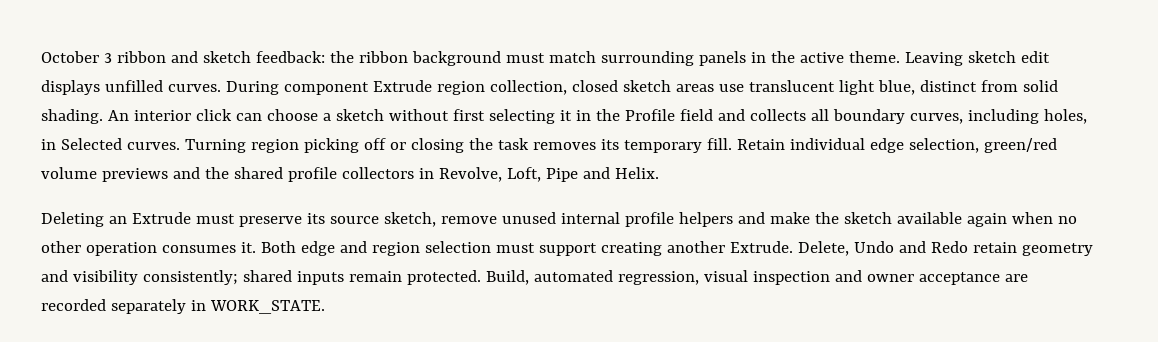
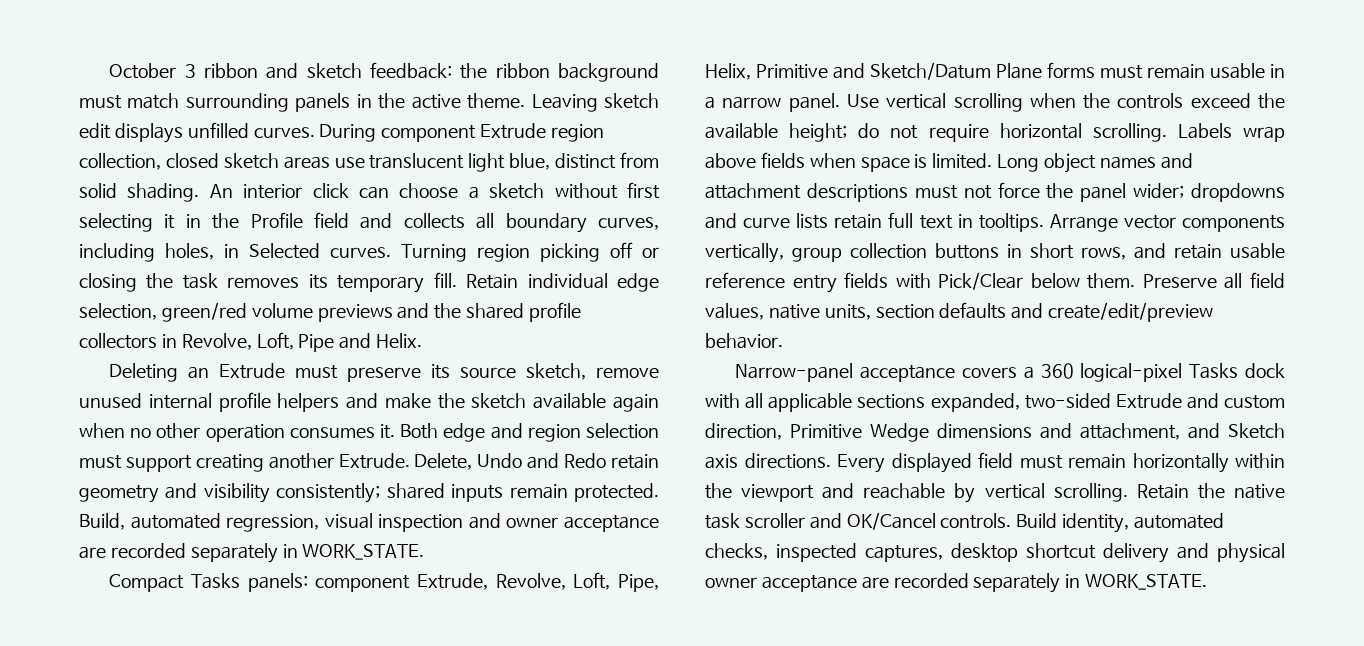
(325, 307) none -> [109,572,659,592] [705,62,1285,80] [705,93,1285,112] [705,123,1285,142] [705,152,1193,173] [705,182,1285,202] [705,212,1285,232] [705,243,1285,263] [705,272,1285,293] [705,302,1214,322] [705,333,783,349] [735,363,1285,382] [705,393,1285,412] [705,423,1285,442] [705,452,1285,473] [705,483,1285,503] [705,512,1224,533] [705,543,1285,563] [705,573,1208,593] // Compact Tasks panels: component Extrude, Revolve, Loft, Pipe, Helix, Primitive and Sketch/Datum Plane forms must remain usable in a narrow panel. Use vertical scrolling when the controls exceed the available height; do not require horizontal scrolling. Labels wrap above fields when space is limited. Long object names and attachment descriptions must not force the panel wider; dropdowns and curve lists retain full text in tooltips. Arrange vector components vertically, group collection buttons in short rows, and retain usable reference entry fields with Pick/Clear below them. Preserve all field values, native units, section defaults and create/edit/preview behavior. // Narrow-panel acceptance covers a 360 logical-pixel Tasks dock with all applicable sections expanded, two-sided Extrude and custom direction, Primitive Wedge dimensions and attachment, and Sketch axis directions. Every displayed field must remain horizontally within the viewport and reachable by vertical scrolling. Retain the native task scroller and OK/Cancel controls. Build identity, automated checks, inspected captures, desktop shortcut delivery and physical owner acceptance are recorded separately in WORK_STATE.

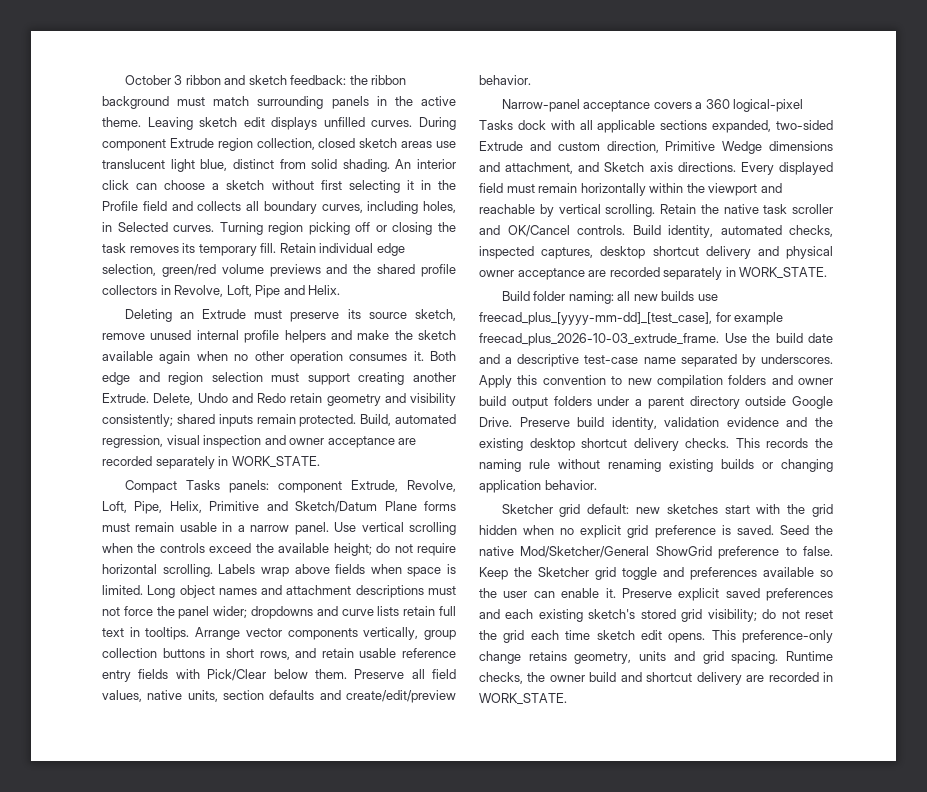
(1208, 582) none -> [501,291,718,304] [479,312,784,325] [479,333,833,346] [479,354,833,367] [479,375,833,388] [479,396,833,409] [479,417,833,430] [479,438,833,451] [479,459,833,472] [479,480,597,493] [501,504,833,517] [479,525,833,538] [479,546,833,559] [479,567,833,580] [479,588,833,601] [479,609,833,622] [479,630,833,643] [479,651,833,664] [479,672,834,685] [479,693,567,705] // Build folder naming: all new builds use freecad_plus_[yyyy-mm-dd]_[test_case], for example freecad_plus_2026-10-03_extrude_frame. Use the build date and a descriptive test-case name separated by underscores. Apply this convention to new compilation folders and owner build output folders under a parent directory outside Google Drive. Preserve build identity, validation evidence and the existing desktop shortcut delivery checks. This records the naming rule without renaming existing builds or changing application behavior. // Sketcher grid default: new sketches start with the grid hidden when no explicit grid preference is saved. Seed the native Mod/Sketcher/General ShowGrid preference to false. Keep the Sketcher grid toggle and preferences available so the user can enable it. Preserve explicit saved preferences and each existing sketch's stored grid visibility; do not reset the grid each time sketch edit opens. This preference-only change retains geometry, units and grid spacing. Runtime checks, the owner build and shortcut delivery are recorded in WORK_STATE.

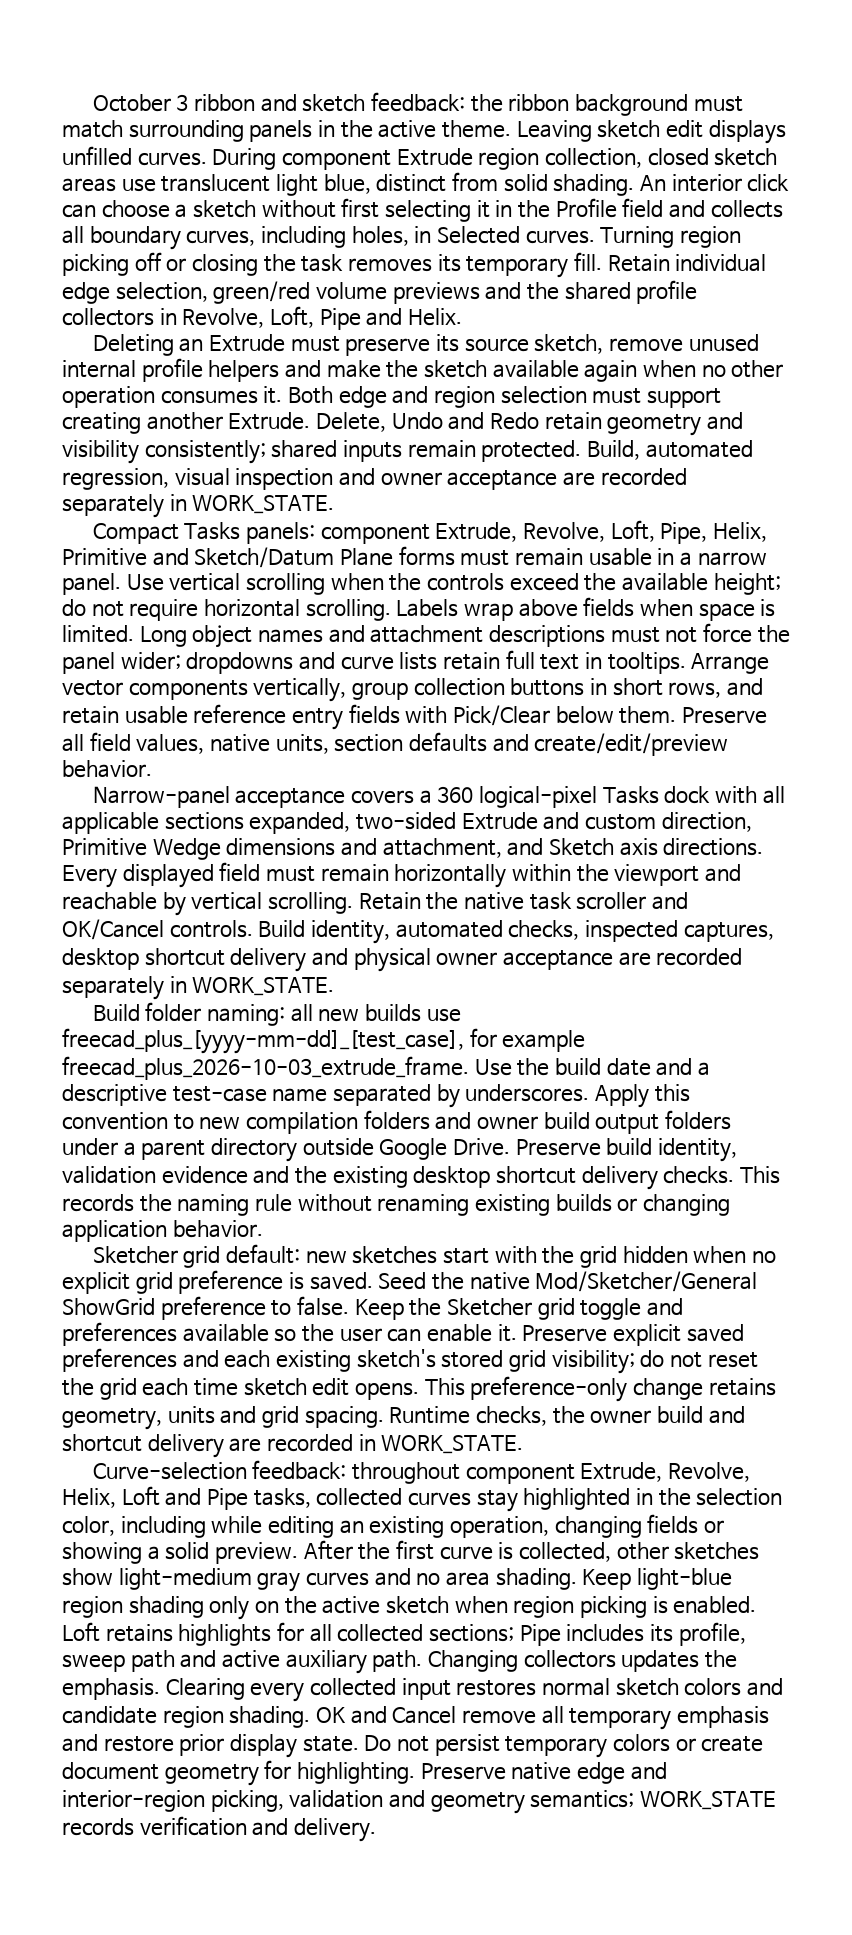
(567, 699) none -> [92,1460,751,1484] [62,1486,783,1512] [62,1514,724,1538] [62,1540,760,1564] [62,1568,732,1592] [62,1596,757,1620] [62,1622,746,1646] [62,1650,737,1674] [62,1678,783,1702] [62,1706,769,1730] [62,1734,764,1758] [62,1760,667,1786] [62,1790,776,1814] [62,1816,376,1842] // Curve-selection feedback: throughout component Extrude, Revolve, Helix, Loft and Pipe tasks, collected curves stay highlighted in the selection color, including while editing an existing operation, changing fields or showing a solid preview. After the first curve is collected, other sketches show light-medium gray curves and no area shading. Keep light-blue region shading only on the active sketch when region picking is enabled. Loft retains highlights for all collected sections; Pipe includes its profile, sweep path and active auxiliary path. Changing collectors updates the emphasis. Clearing every collected input restores normal sketch colors and candidate region shading. OK and Cancel remove all temporary emphasis and restore prior display state. Do not persist temporary colors or create document geometry for highlighting. Preserve native edge and interior-region picking, validation and geometry semantics; WORK_STATE records verification and delivery.

